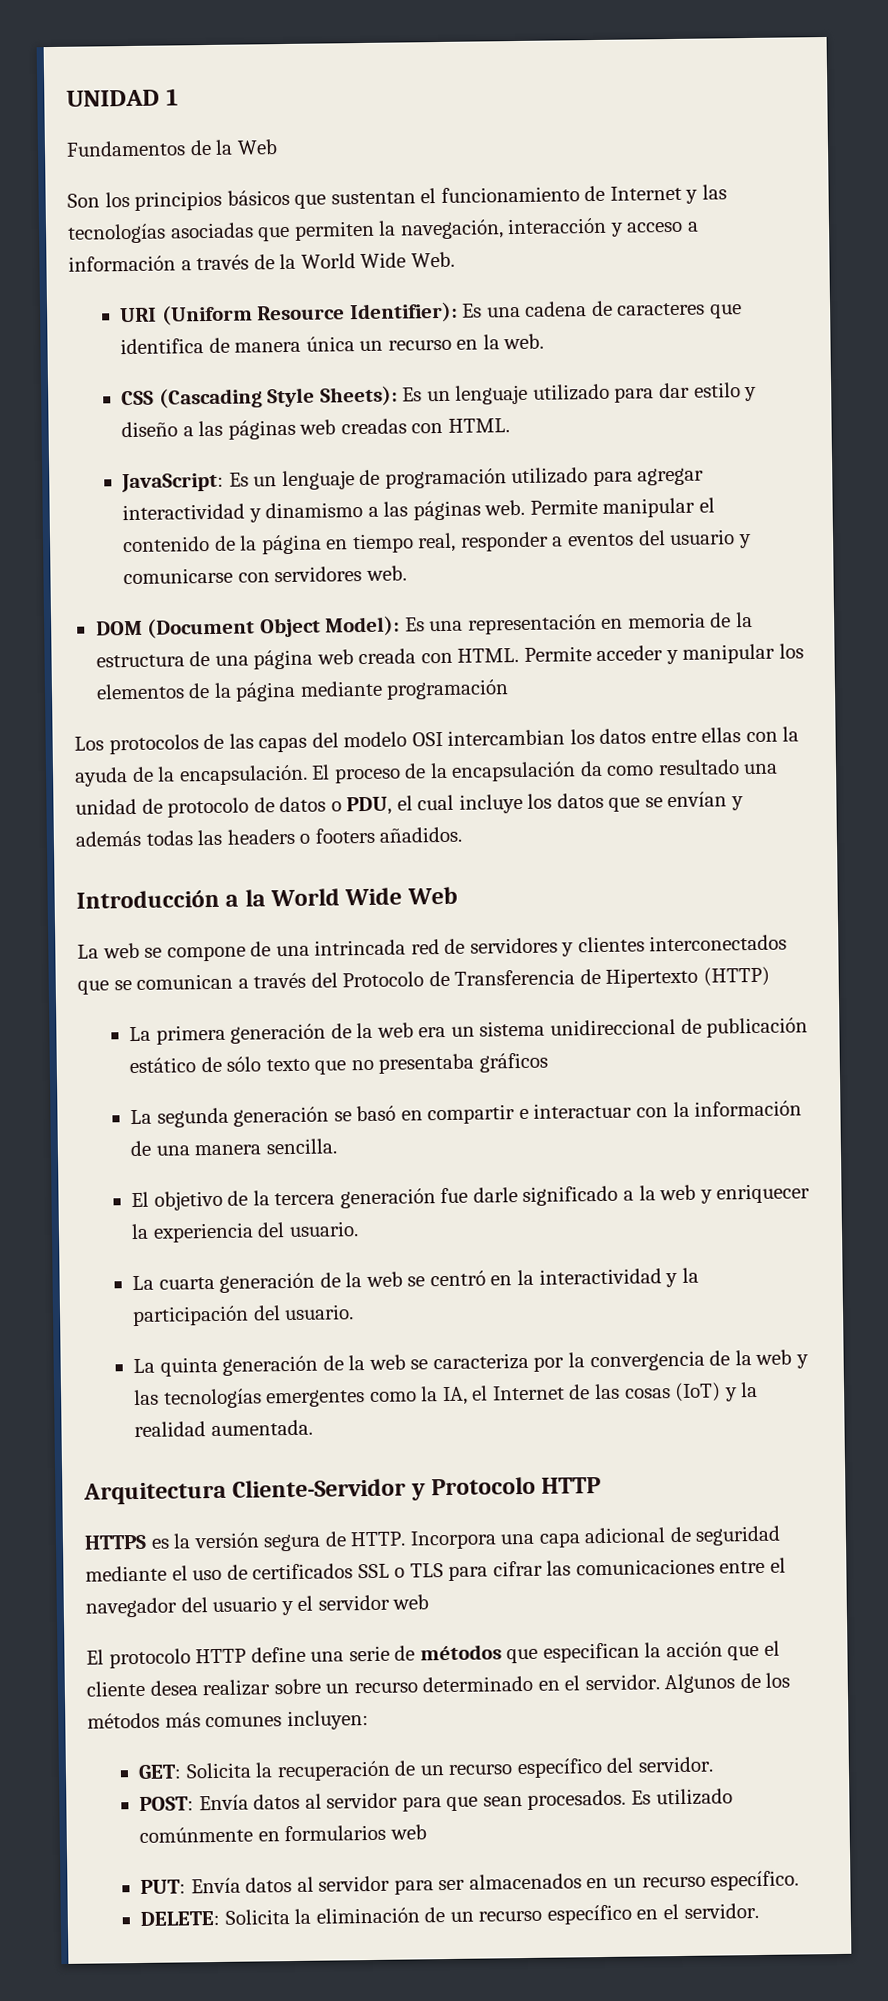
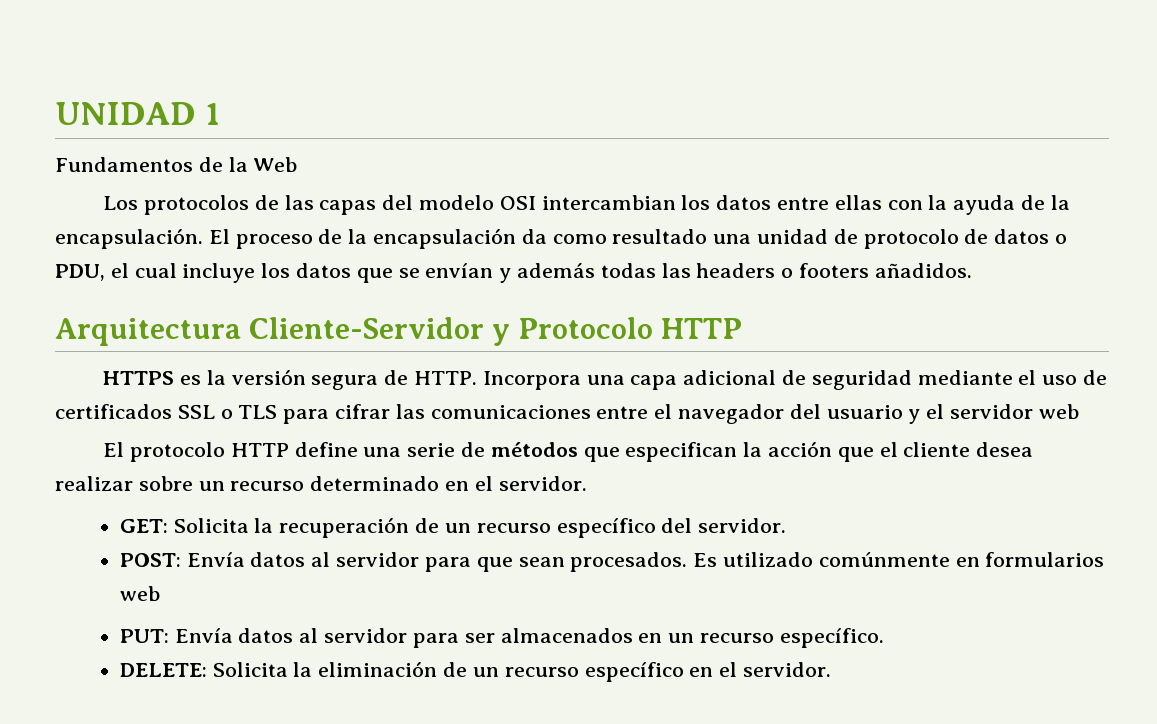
[67,184,727,211] [67,217,699,244] [68,251,455,272] [120,300,742,326] [120,333,545,355] [121,382,758,409] [121,418,510,440] [121,467,705,493] [122,497,715,523] [122,529,752,555] [123,565,407,585] [95,611,753,639] [95,643,804,670] [95,679,510,702] // Son los principios básicos que sustentan el funcionamiento de Internet y las tecnologías asociadas que permiten la navegación, interacción y acceso a información a través de la World Wide Web. // URI (Uniform Resource Identifier): Es una cadena de caracteres que identifica de manera única un recurso en la web. // CSS (Cascading Style Sheets): Es un lenguaje utilizado para dar estilo y diseño a las páginas web creadas con HTML. // JavaScript: Es un lenguaje de programación utilizado para agregar interactividad y dinamismo a las páginas web. Permite manipular el contenido de la página en tiempo real, responder a eventos del usuario y comunicarse con servidores web. // DOM (Document Object Model): Es una representación en memoria de la estructura de una página web creada con HTML. Permite acceder y manipular los elementos de la página mediante programación -> (298, 164) none
[76,886,458,909] [77,934,788,962] [77,966,770,995] [129,1017,809,1045] [129,1052,548,1075] [130,1100,803,1128] [130,1138,337,1157] [131,1183,811,1211] [131,1221,359,1243] [132,1267,699,1293] [132,1304,355,1327] [133,1349,809,1377] [134,1381,759,1409] [134,1419,313,1438] // Introducción a la World Wide Web // La web se compone de una intrincada red de servidores y clientes interconectados que se comunican a través del Protocolo de Transferencia de Hipertexto (HTTP) // La primera generación de la web era un sistema unidireccional de publicación estático de sólo texto que no presentaba gráficos // La segunda generación se basó en compartir e interactuar con la información de una manera sencilla. // El objetivo de la tercera generación fue darle significado a la web y enriquecer la experiencia del usuario. // La cuarta generación de la web se centró en la interactividad y la participación del usuario. // La quinta generación de la web se caracteriza por la convergencia de la web y las tecnologías emergentes como la IA, el Internet de las cosas (IoT) y la realidad aumentada. -> (972, 270) none
[664,1672,791,1694] [87,1710,369,1731] Algunos de los métodos más comunes incluyen: -> (587, 483) none

